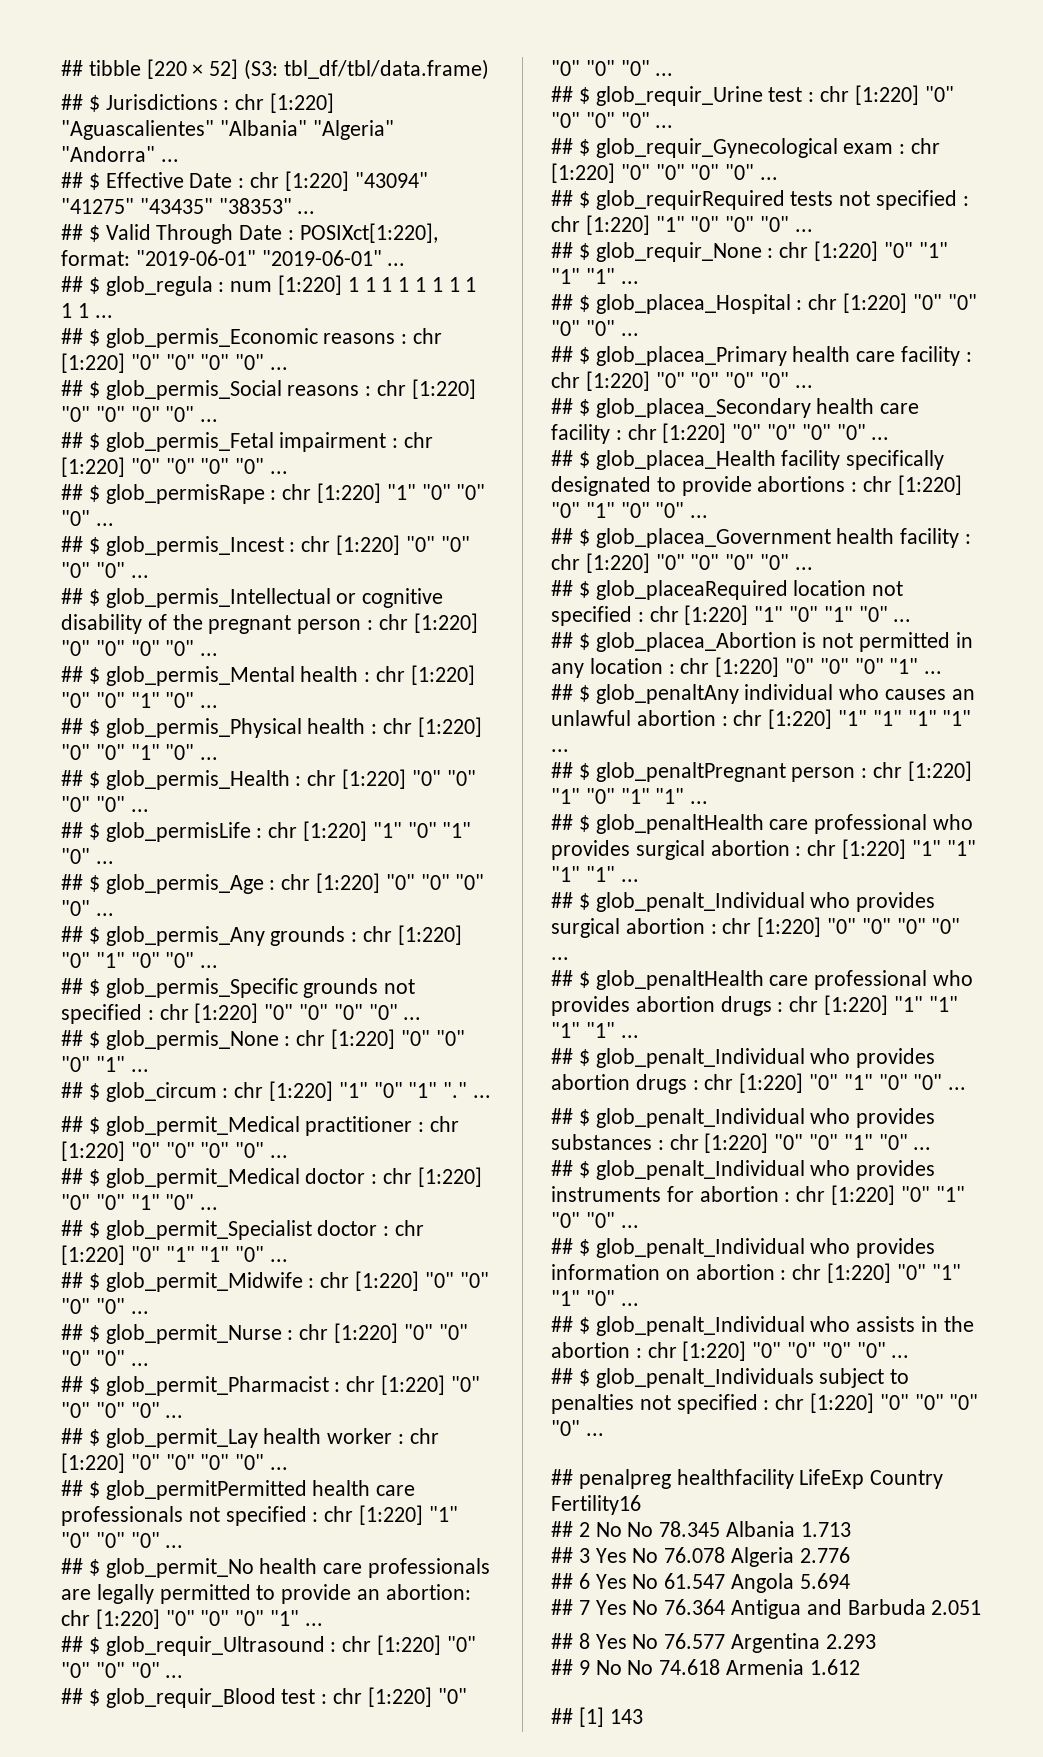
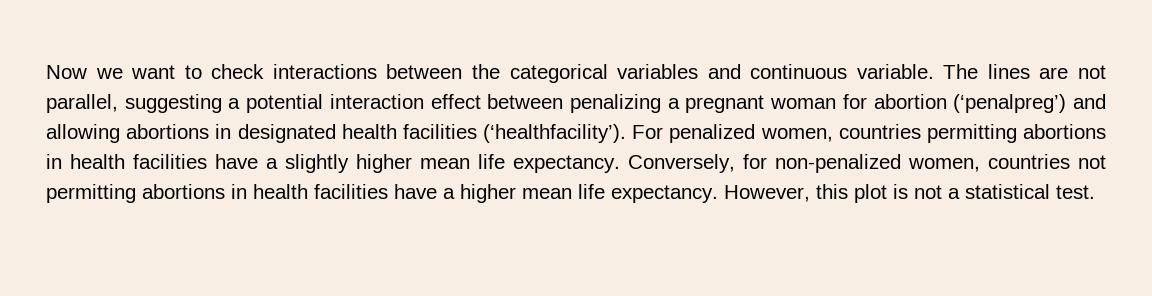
[61,59,489,80] [61,93,335,113] [61,120,394,140] [61,146,179,162] [61,171,428,191] [61,198,316,214] [61,223,438,244] [61,250,406,266] [61,275,477,296] [61,303,113,318] [61,328,443,348] [61,353,289,373] [61,379,476,400] [61,406,219,422] [61,432,434,452] [61,457,289,477] [61,483,486,504] [61,510,114,526] [61,535,470,556] [61,562,149,578] [61,588,444,608] [61,613,478,634] [61,640,219,656] [61,665,475,686] [61,692,219,708] [61,717,482,738] [61,744,219,760] [61,769,476,790] [61,796,149,812] [61,821,472,842] [61,848,114,864] [61,873,485,894] [61,900,114,916] [61,925,462,946] [61,952,219,968] [61,978,416,998] [61,1003,422,1024] [61,1029,465,1050] [61,1056,149,1072] [61,1081,492,1102] [61,1116,460,1136] [61,1141,289,1161] [61,1167,482,1188] [61,1194,219,1210] [61,1220,425,1240] [61,1245,289,1265] [61,1271,489,1292] [61,1298,149,1314] [61,1323,468,1344] [61,1350,149,1366] [61,1375,480,1396] [61,1402,184,1418] [61,1428,439,1448] [61,1453,289,1473] [61,1480,416,1500] [61,1505,458,1526] [61,1532,184,1548] [61,1558,491,1578] [61,1584,471,1604] [61,1609,323,1629] [61,1635,476,1656] [61,1662,184,1678] [61,1687,467,1708] [551,60,674,76] [551,85,954,106] [551,112,674,128] [551,138,941,158] [551,163,779,183] [551,190,969,210] [551,215,813,235] [551,241,948,262] [551,268,639,284] [551,293,977,314] [551,320,639,336] [551,346,972,366] [551,371,813,391] [551,398,920,418] [551,423,890,444] [551,450,945,470] [551,475,962,496] [551,502,709,518] [551,528,972,548] [551,553,813,573] [551,580,904,600] [551,605,912,626] [551,632,973,652] [551,657,943,678] [551,684,975,704] [551,709,972,729] [551,749,569,752] [551,761,972,782] [551,788,709,804] [551,814,974,834] [551,839,976,860] [551,866,639,882] [551,892,936,912] [551,917,961,938] [551,957,569,960] [551,970,974,990] [551,995,958,1016] [551,1022,639,1038] [551,1048,936,1068] [551,1073,967,1094] [551,1108,936,1128] [551,1133,932,1153] [551,1160,936,1180] [551,1185,965,1205] [551,1212,639,1228] [551,1238,936,1258] [551,1263,961,1283] [551,1290,639,1306] [551,1316,974,1336] [551,1341,910,1361] [551,1368,910,1388] [551,1393,979,1414] [551,1420,604,1436] [551,1469,944,1489] [551,1495,641,1515] [551,1521,851,1537] [551,1547,850,1567] [551,1573,850,1593] [551,1599,982,1619] [551,1633,876,1653] [551,1659,860,1675] [551,1707,643,1727] ## tibble [220 × 52] (S3: tbl_df/tbl/data.frame) // ## $ Jurisdictions : chr [1:220] "Aguascalientes" "Albania" "Algeria" "Andorra" ... // ## $ Effective Date : chr [1:220] "43094" "41275" "43435" "38353" ... // ## $ Valid Through Date : POSIXct[1:220], format: "2019-06-01" "2019-06-01" ... // ## $ glob_regula : num [1:220] 1 1 1 1 1 1 1 1 1 1 ... // ## $ glob_permis_Economic reasons : chr [1:220] "0" "0" "0" "0" ... // ## $ glob_permis_Social reasons : chr [1:220] "0" "0" "0" "0" ... // ## $ glob_permis_Fetal impairment : chr [1:220] "0" "0" "0" "0" ... // ## $ glob_permisRape : chr [1:220] "1" "0" "0" "0" ... // ## $ glob_permis_Incest : chr [1:220] "0" "0" "0" "0" ... // ## $ glob_permis_Intellectual or cognitive disability of the pregnant person : chr [1:220] "0" "0" "0" "0" ... // ## $ glob_permis_Mental health : chr [1:220] "0" "0" "1" "0" ... // ## $ glob_permis_Physical health : chr [1:220] "0" "0" "1" "0" ... // ## $ glob_permis_Health : chr [1:220] "0" "0" "0" "0" ... // ## $ glob_permisLife : chr [1:220] "1" "0" "1" "0" ... // ## $ glob_permis_Age : chr [1:220] "0" "0" "0" "0" ... // ## $ glob_permis_Any grounds : chr [1:220] "0" "1" "0" "0" ... // ## $ glob_permis_Specific grounds not specified : chr [1:220] "0" "0" "0" "0" ... // ## $ glob_permis_None : chr [1:220] "0" "0" "0" "1" ... // ## $ glob_circum : chr [1:220] "1" "0" "1" "." ... // ## $ glob_permit_Medical practitioner : chr [1:220] "0" "0" "0" "0" ... // ## $ glob_permit_Medical doctor : chr [1:220] "0" "0" "1" "0" ... // ## $ glob_permit_Specialist doctor : chr [1:220] "0" "1" "1" "0" ... // ## $ glob_permit_Midwife : chr [1:220] "0" "0" "0" "0" ... // ## $ glob_permit_Nurse : chr [1:220] "0" "0" "0" "0" ... // ## $ glob_permit_Pharmacist : chr [1:220] "0" "0" "0" "0" ... // ## $ glob_permit_Lay health worker : chr [1:220] "0" "0" "0" "0" ... // ## $ glob_permitPermitted health care professionals not specified : chr [1:220] "1" "0" "0" "0" ... // ## $ glob_permit_No health care professionals are legally permitted to provide an abortion: chr [1:220] "0" "0" "0" "1" ... // ## $ glob_requir_Ultrasound : chr [1:220] "0" "0" "0" "0" ... // ## $ glob_requir_Blood test : chr [1:220] "0" "0" "0" "0" ... // ## $ glob_requir_Urine test : chr [1:220] "0" "0" "0" "0" ... // ## $ glob_requir_Gynecological exam : chr [1:220] "0" "0" "0" "0" ... // ## $ glob_requirRequired tests not specified : chr [1:220] "1" "0" "0" "0" ... // ## $ glob_requir_None : chr [1:220] "0" "1" "1" "1" ... // ## $ glob_placea_Hospital : chr [1:220] "0" "0" "0" "0" ... // ## $ glob_placea_Primary health care facility : chr [1:220] "0" "0" "0" "0" ... // ## $ glob_placea_Secondary health care facility : chr [1:220] "0" "0" "0" "0" ... // ## $ glob_placea_Health facility specifically designated to provide abortions : chr [1:220] "0" "1" "0" "0" ... // ## $ glob_placea_Government health facility : chr [1:220] "0" "0" "0" "0" ... // ## $ glob_placeaRequired location not specified : chr [1:220] "1" "0" "1" "0" ... // ## $ glob_placea_Abortion is not permitted in any location : chr [1:220] "0" "0" "0" "1" ... // ## $ glob_penaltAny individual who causes an unlawful abortion : chr [1:220] "1" "1" "1" "1" ... // ## $ glob_penaltPregnant person : chr [1:220] "1" "0" "1" "1" ... // ## $ glob_penaltHealth care professional who provides surgical abortion : chr [1:220] "1" "1" "1" "1" ... // ## $ glob_penalt_Individual who provides surgical abortion : chr [1:220] "0" "0" "0" "0" ... // ## $ glob_penaltHealth care professional who provides abortion drugs : chr [1:220] "1" "1" "1" "1" ... // ## $ glob_penalt_Individual who provides abortion drugs : chr [1:220] "0" "1" "0" "0" ... // ## $ glob_penalt_Individual who provides substances : chr [1:220] "0" "0" "1" "0" ... // ## $ glob_penalt_Individual who provides instruments for abortion : chr [1:220] "0" "1" "0" "0" ... // ## $ glob_penalt_Individual who provides information on abortion : chr [1:220] "0" "1" "1" "0" ... // ## $ glob_penalt_Individual who assists in the abortion : chr [1:220] "0" "0" "0" "0" ... // ## $ glob_penalt_Individuals subject to penalties not specified : chr [1:220] "0" "0" "0" "0" ... // ## penalpreg healthfacility LifeExp Country Fertility16 // ## 2 No No 78.345 Albania 1.713 // ## 3 Yes No 76.078 Algeria 2.776 // ## 6 Yes No 61.547 Angola 5.694 // ## 7 Yes No 76.364 Antigua and Barbuda 2.051 // ## 8 Yes No 76.577 Argentina 2.293 // ## 9 No No 74.618 Armenia 1.612 // ## [1] 143 -> [46,64,1106,83] [46,94,1106,113] [46,124,1106,143] [46,154,1106,173] [46,184,1095,203] Now we want to check interactions between the categorical variables and continuous variable. The lines are not parallel, suggesting a potential interaction effect between penalizing a pregnant woman for abortion (‘penalpreg’) and allowing abortions in designated health facilities (‘healthfacility’). For penalized women, countries permitting abortions in health facilities have a slightly higher mean life expectancy. Conversely, for non-penalized women, countries not permitting abortions in health facilities have a higher mean life expectancy. However, this plot is not a statistical test.

